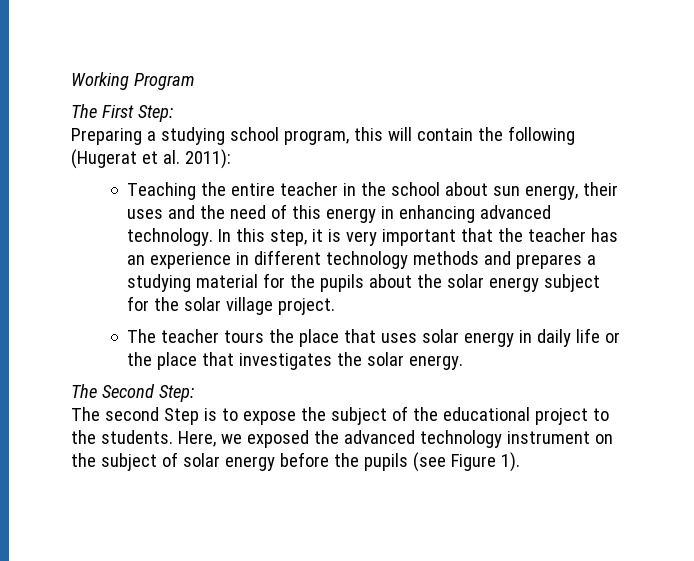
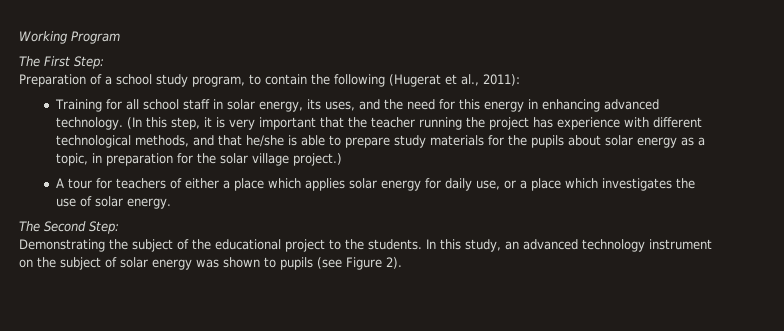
[71,127,412,145] Preparing a studying school program, this will -> [19,74,261,87] Preparation of a school study program, to
[162,150,180,164] al. -> [461,74,479,86] al.,
[127,182,619,200] [127,209,164,219] Teaching the entire teacher in the school about sun energy, their uses -> [55,99,356,112] Training for all school staff in solar energy, its uses,
[271,204,288,219] of -> [439,99,456,110] for
[218,229,232,242] In -> [127,117,143,129] (In
[591,228,619,242] [127,250,597,269] [127,274,259,292] has an experience in different technology methods and prepares a studying material -> [419,117,703,130] [56,135,485,148] running the project has experience with different technological methods, and that he/she is able to prepare study materials
[417,274,601,292] [127,296,336,315] [127,328,621,347] [127,352,363,370] the solar energy subject for the solar village project. // The teacher tours the place that uses solar energy in daily life or the place that investigates the -> [605,135,706,148] [56,153,343,166] [56,178,696,191] [56,196,93,207] solar energy as a topic, in preparation for the solar village project.) // A tour for teachers of either a place which applies solar energy for daily use, or a place which investigates the use of
[71,407,296,425] The second Step is to expose -> [19,239,105,252] Demonstrating
[177,430,339,448] Here, we exposed the -> [426,239,519,252] In this study, an
[279,452,359,467] before the -> [196,257,276,268] was shown to
[500,452,520,472] 1). -> [386,257,402,269] 2).

